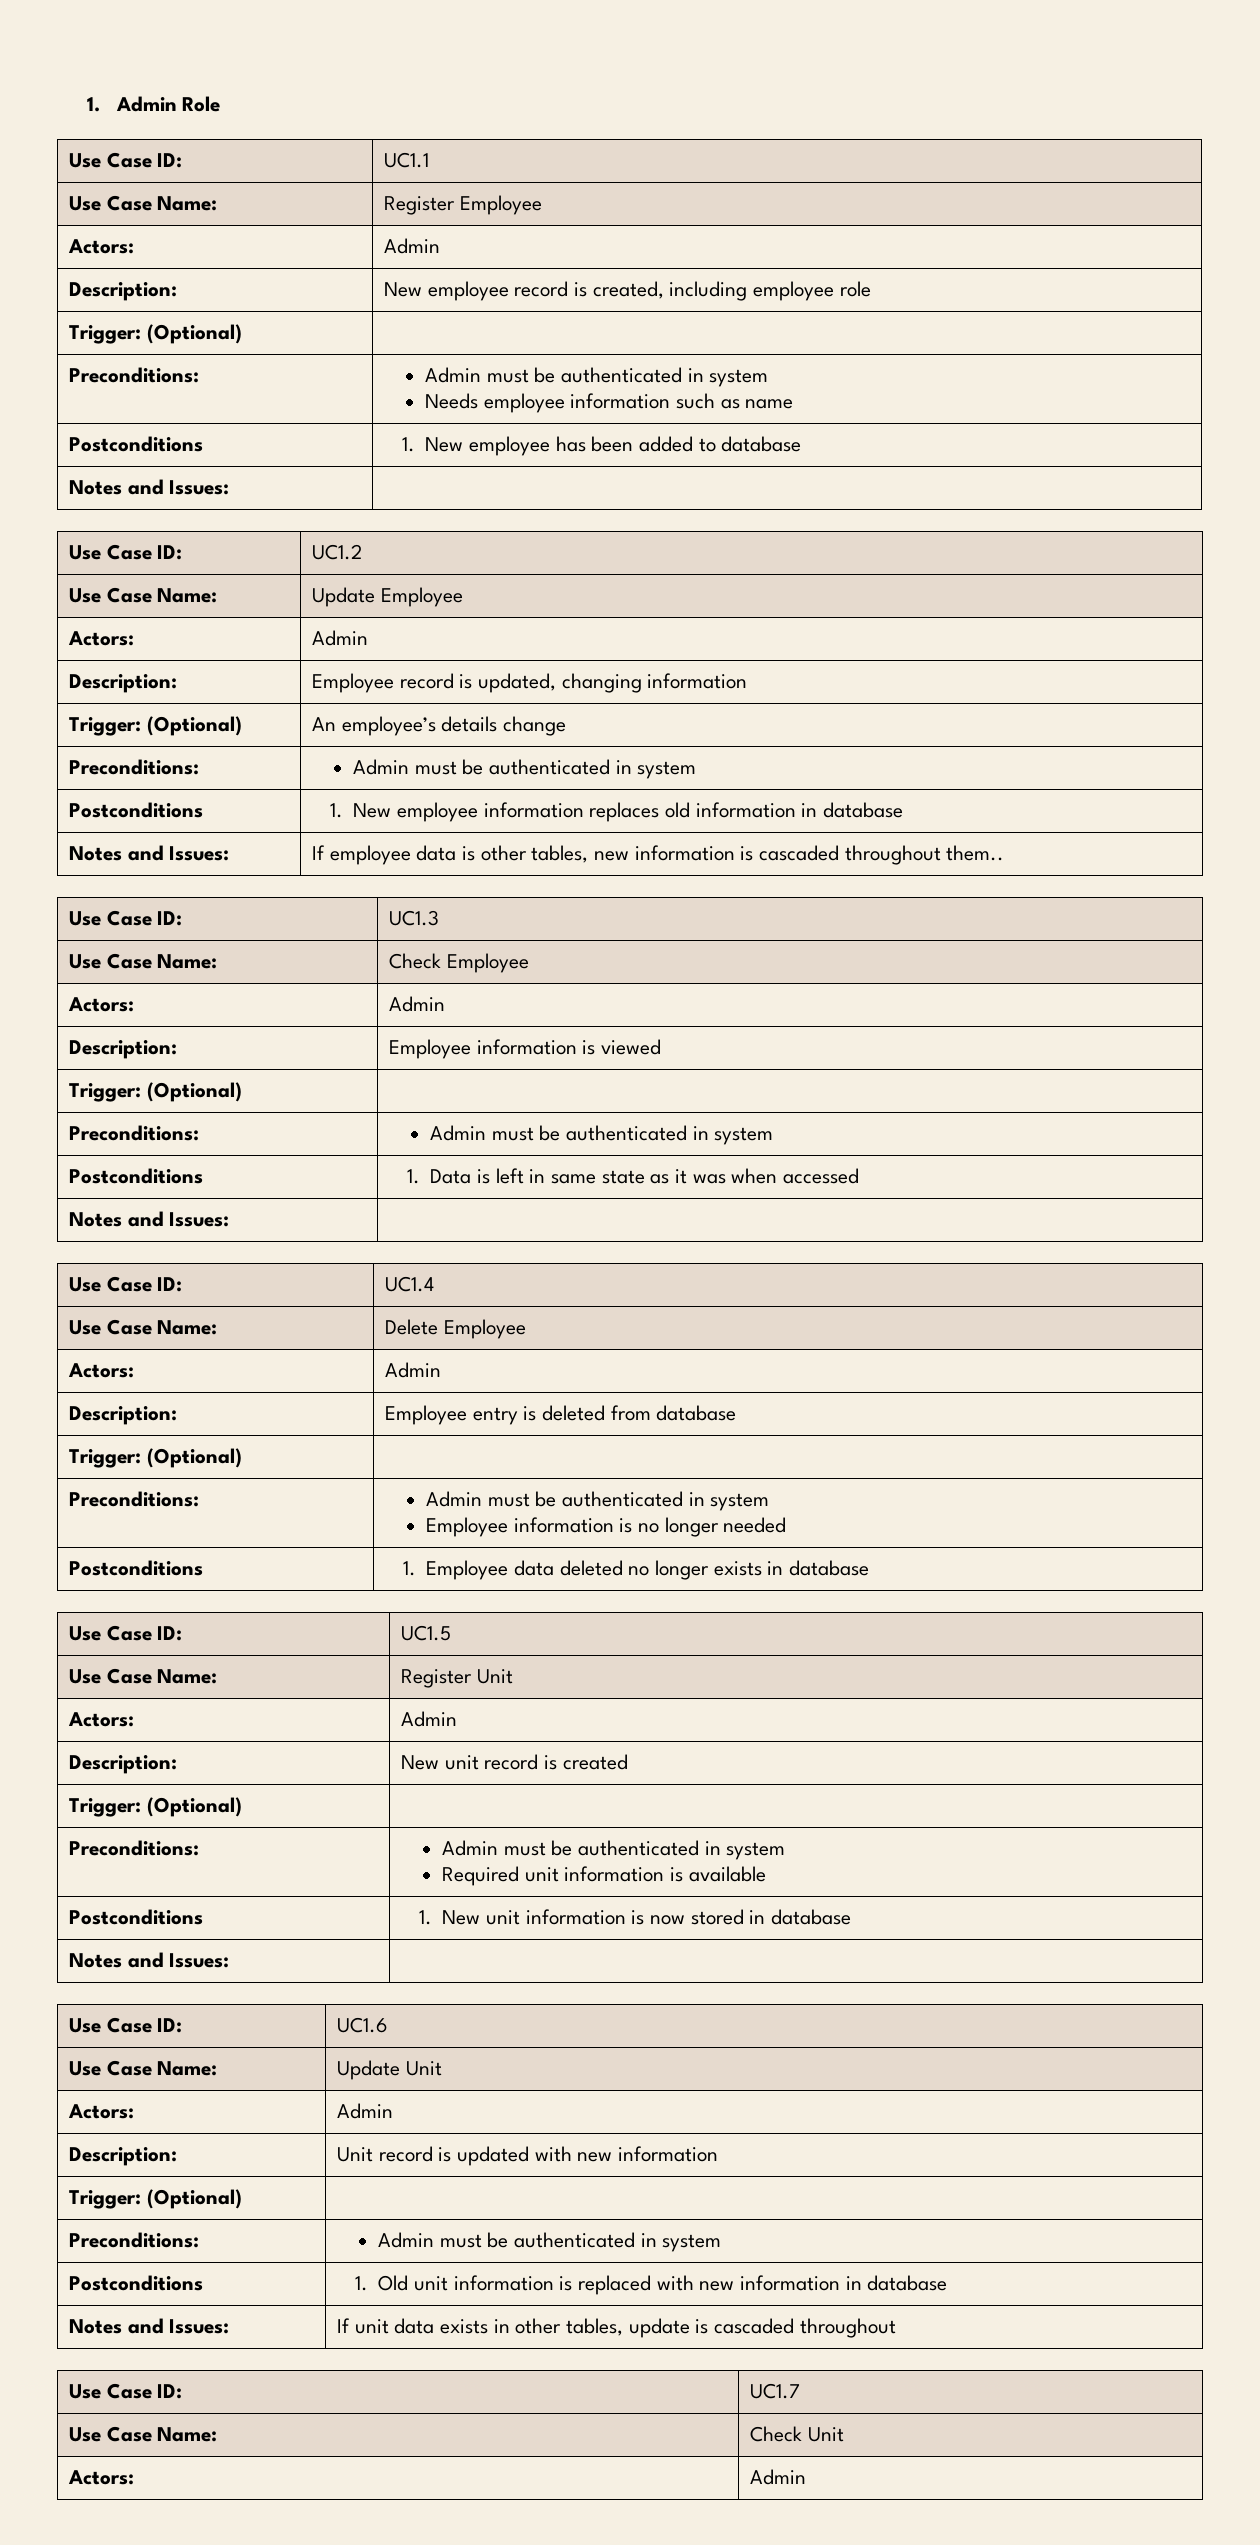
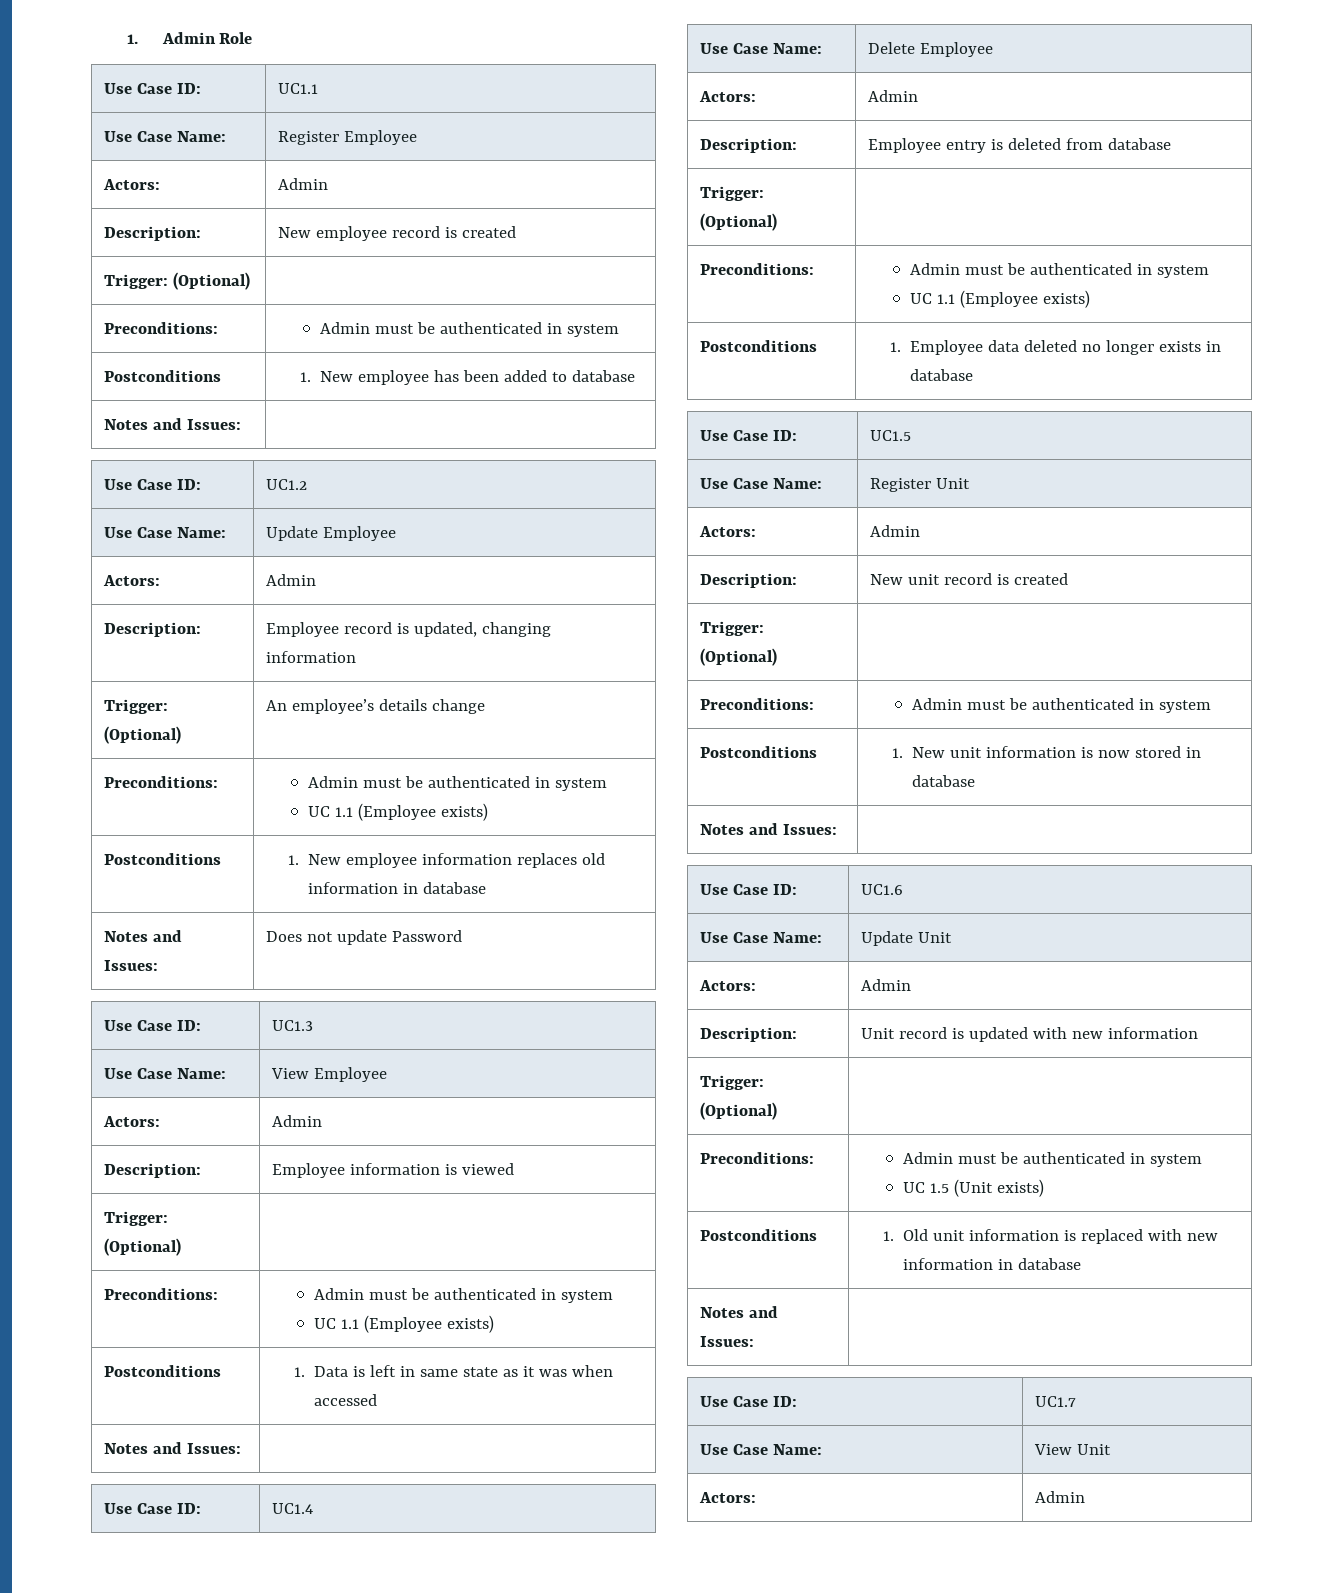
[592,281,871,301] [68,324,242,344] [68,367,199,383] [424,367,769,387] [424,393,794,413] created, including employee role // Trigger: (Optional) | // Preconditions: | Admin must be authenticated in system // Needs employee information such as name -> [462,226,517,238] [104,272,251,290] [104,322,219,334] [320,322,620,337] created // Trigger: (Optional) | // Preconditions: | Admin must be authenticated in system
(697, 770) none -> [308,803,489,821] // UC 1.1 (Employee exists)
[311,845,1005,865] If employee data is other tables, new information is cascaded throughout them.. -> [266,930,463,945] Does not update Password
[388,953,441,969] Check -> [271,1068,310,1079] View
(774, 1136) none -> [314,1315,495,1333] // UC 1.1 (Employee exists)
[425,1517,787,1537] Employee information is no longer needed -> [910,290,1091,308] UC 1.1 (Employee exists)
[441,1866,766,1886] // Required unit information is available -> (1212, 706) none
(722, 2243) none -> [903,1179,1045,1197] // UC 1.5 (Unit exists)
[336,2318,896,2338] If unit data exists in other tables, update is cascaded throughout -> (755, 1341) none
[749,2426,802,2442] Check -> [1034,1444,1073,1455] View

